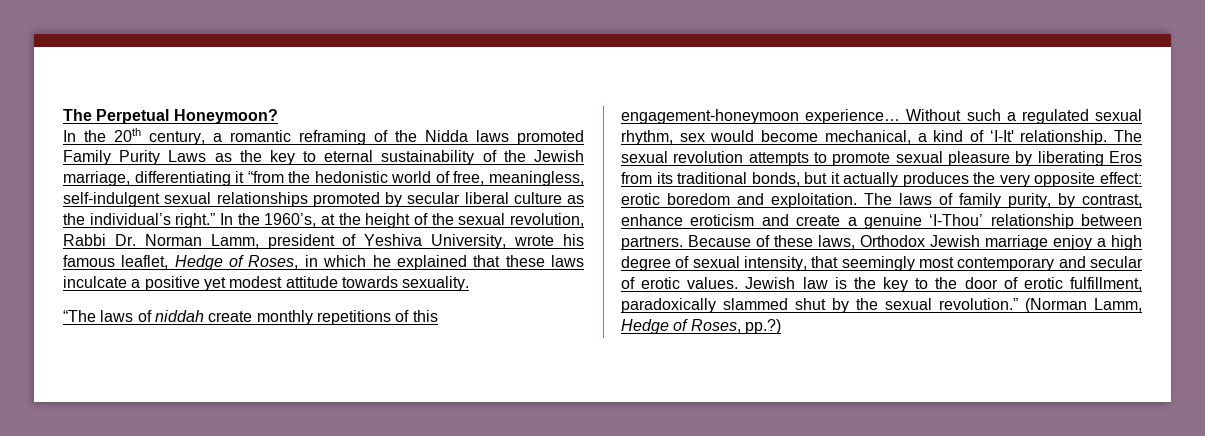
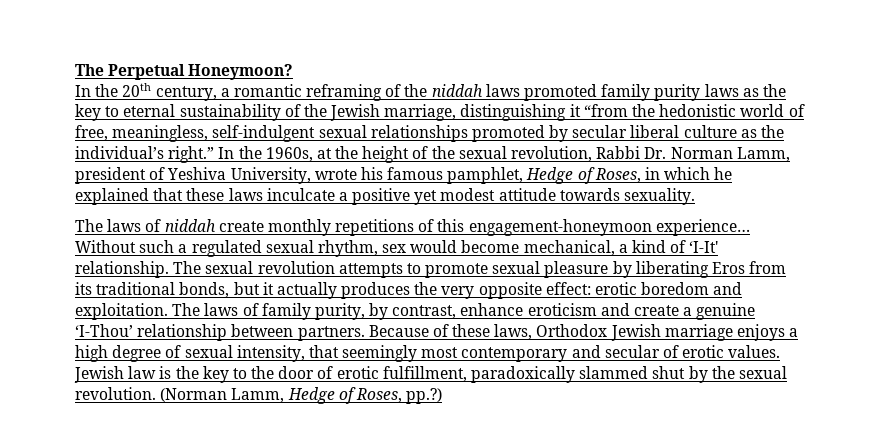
[425,130,468,142] Nidda -> [431,84,483,97] niddah
[63,150,207,165] Family Purity Laws -> [601,84,739,101] family purity laws
[134,171,231,186] differentiating -> [460,104,567,121] distinguishing
[264,213,317,227] 1960’s, -> [265,147,313,162] 1960s,
[121,255,169,269] leaflet, -> [447,167,524,184] pamphlet,
[63,310,96,322] “The -> [75,219,103,232] The
[1053,235,1092,250] enjoy -> [737,324,786,341] enjoys
[939,298,1018,310] revolution.” -> [75,387,156,400] revolution.

